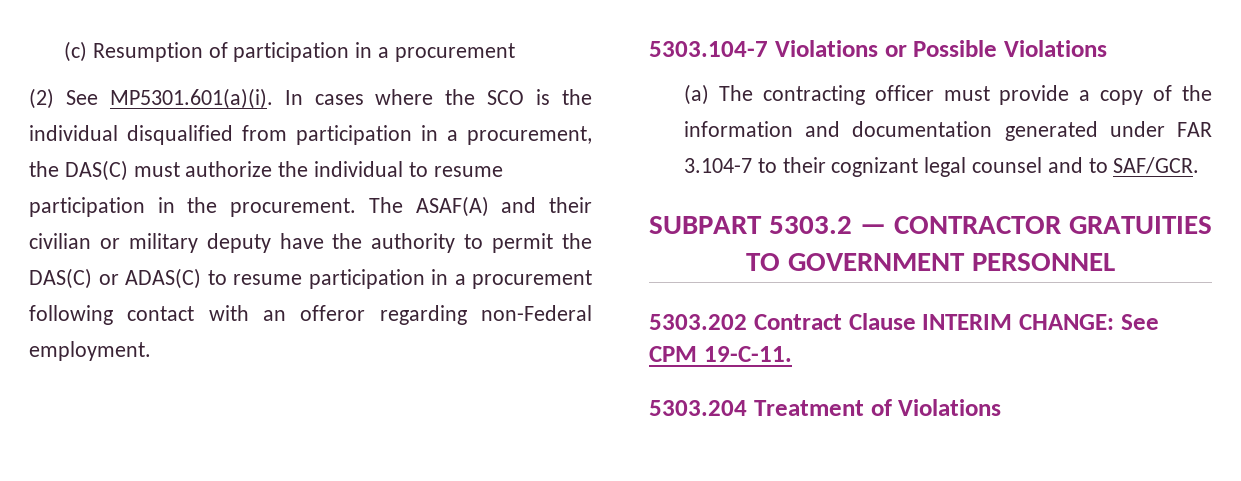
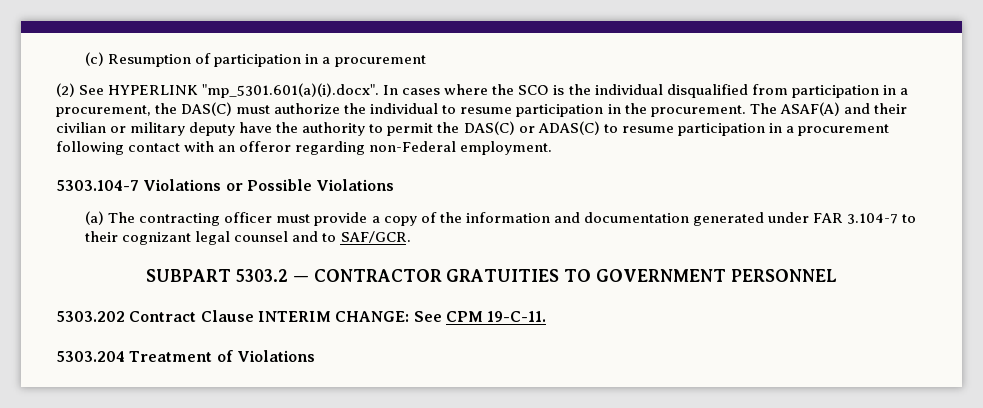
[109,88,273,109] MP5301.601(a)(i). -> [108,83,380,98] HYPERLINK "mp_5301.601(a)(i).docx".

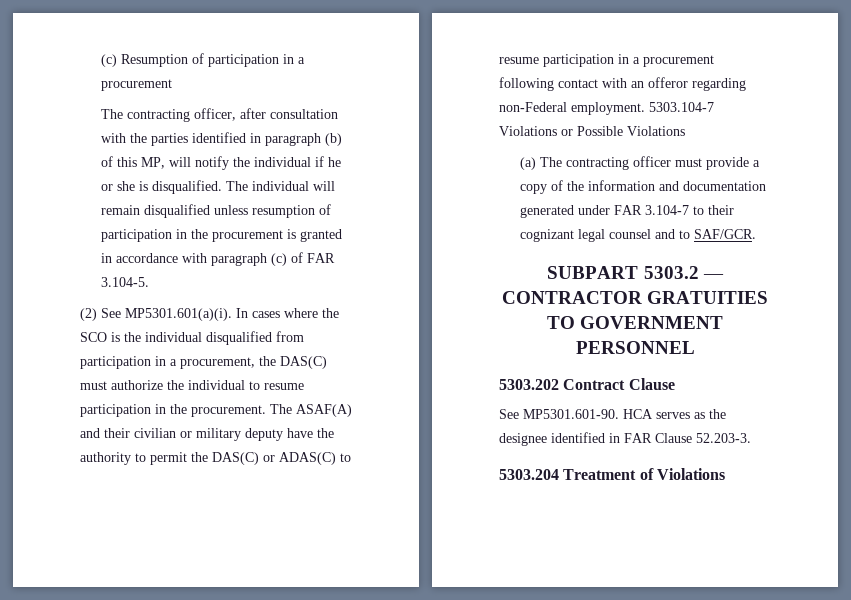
(426, 61) none -> [101,108,339,122] [101,132,343,146] [101,156,342,170] [101,180,336,194] [101,204,332,218] [101,229,343,242] [101,252,336,266] [101,277,150,287] // The contracting officer, after consultation with the parties identified in paragraph (b) of this MP, will notify the individual if he or she is disqualified. The individual will remain disqualified unless resumption of participation in the procurement is granted in accordance with paragraph (c) of FAR 3.104-5.
[108,83,380,98] HYPERLINK "mp_5301.601(a)(i).docx". -> [125,308,232,321] MP5301.601(a)(i).
(553, 148) // -> (645, 108) none
[257,311,547,322] INTERIM CHANGE: See CPM 19-C-11. -> [499,409,726,419] [499,432,751,446] // See MP5301.601-90. HCA serves as the designee identified in FAR Clause 52.203-3.

